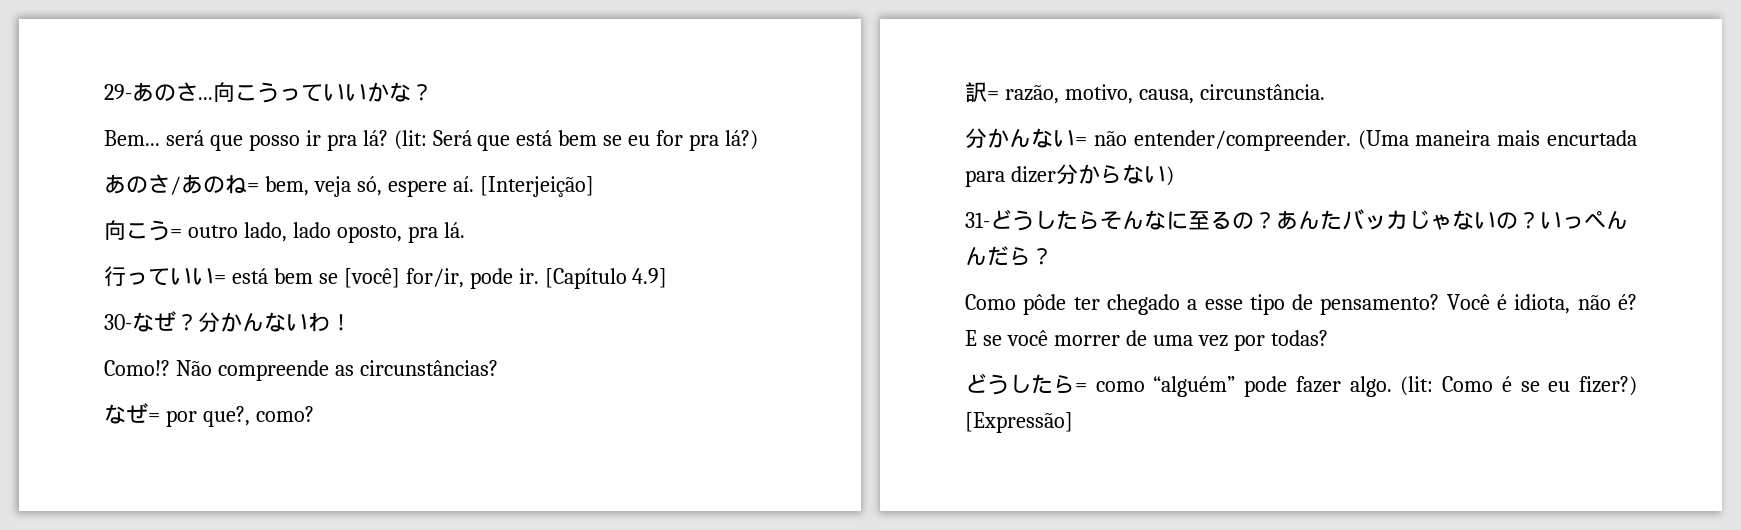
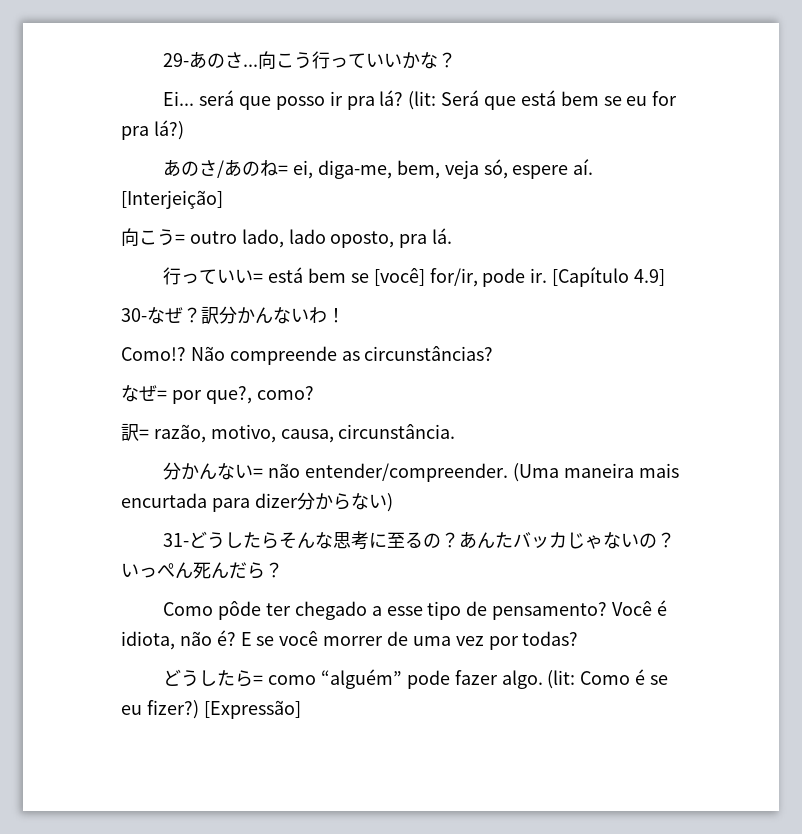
(279, 92) none -> [312,51,331,69] 行
[104,130,160,146] Bem... -> [163,91,195,106] Ei...
(259, 187) none -> [293,160,392,179] ei, diga-me,
(198, 322) none -> [201,306,219,324] 訳
(1166, 220) none -> [333,531,370,550] 思考
(1628, 220) none -> [193,562,211,579] 死

